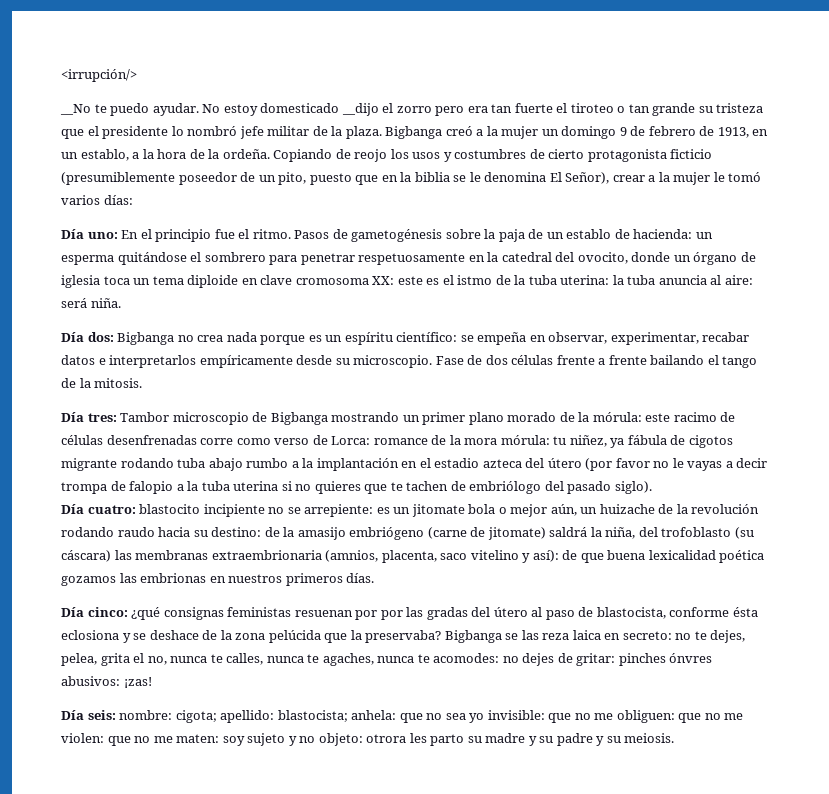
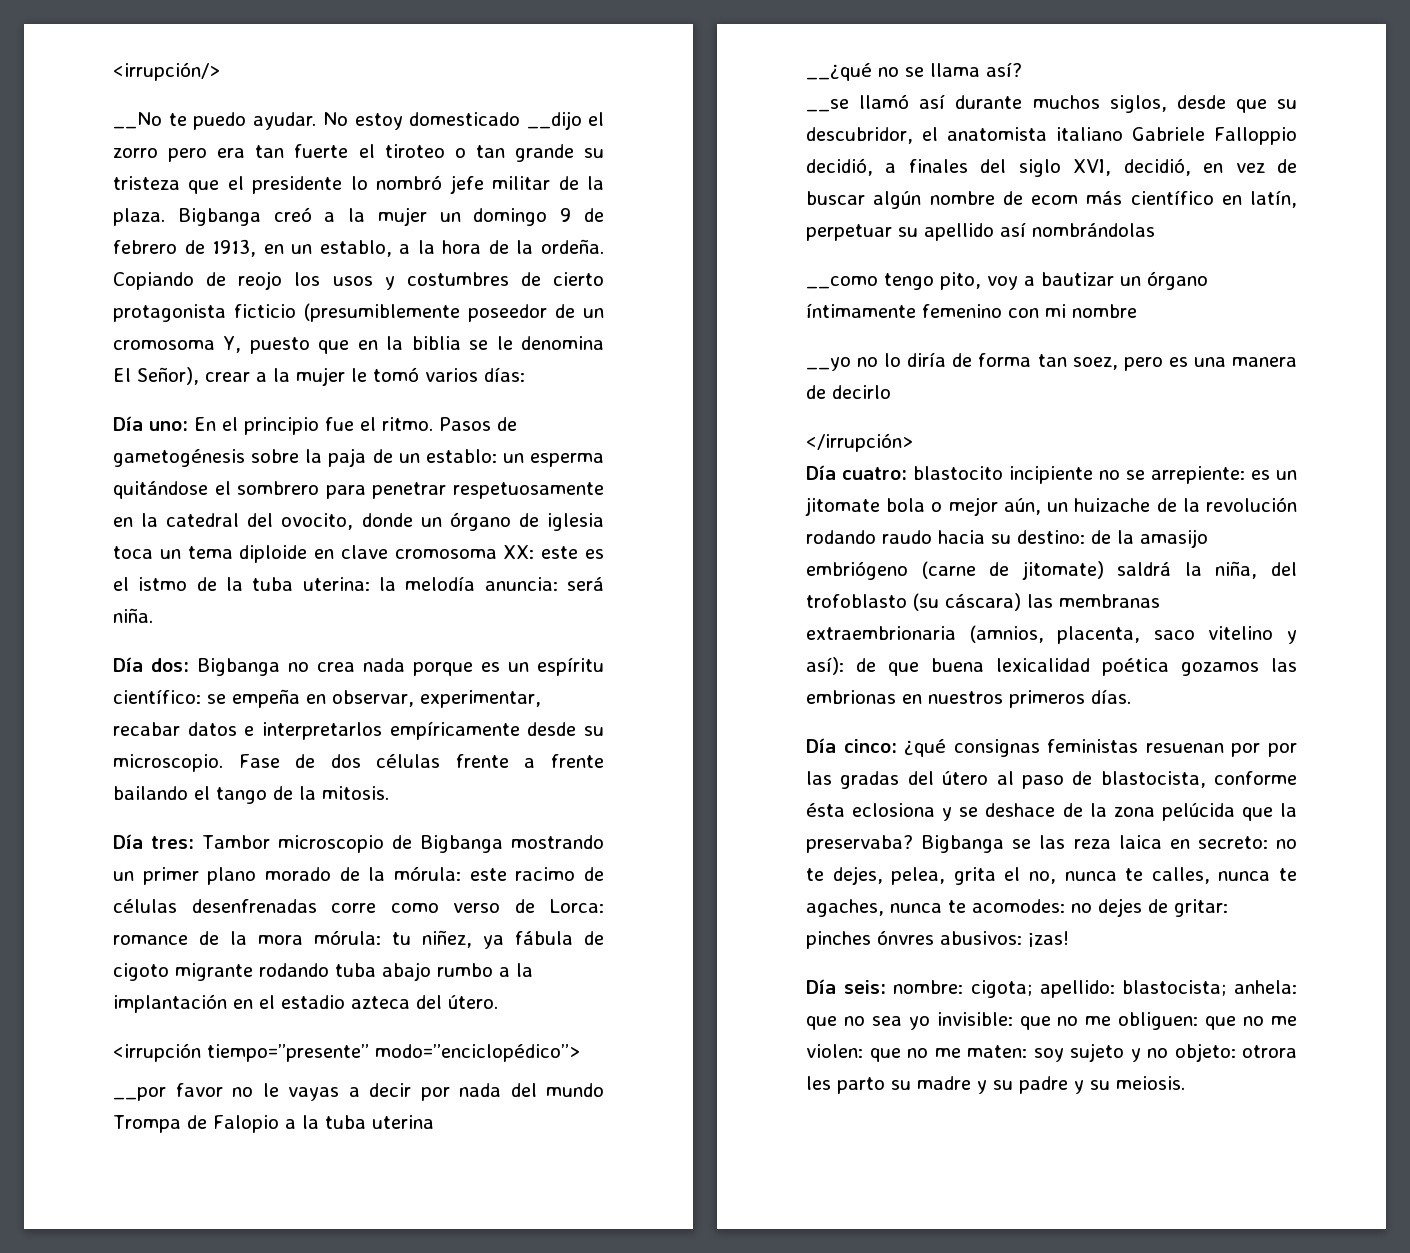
[278,172,307,185] pito, -> [113,336,242,353] cromosoma Y,
[566,229,693,239] establo de hacienda: -> [425,449,497,463] establo:
[627,275,753,285] tuba anuncia al aire: -> [405,576,558,591] melodía anuncia:
[688,435,733,448] cigotos -> [113,963,169,981] cigoto
[547,458,613,471] útero (por -> [448,995,498,1009] [113,1043,580,1062] [113,1087,166,1101] útero. // <irrupción tiempo=”presente” modo=”enciclopédico”> // __por
[61,481,652,494] trompa de falopio a la tuba uterina si no quieres que te tachen de embriólogo del pasado siglo). -> [420,1083,604,1101] [113,1115,434,1133] [806,62,1022,81] [806,94,1297,113] [806,127,1298,145] [806,158,1297,177] [806,190,1297,209] [806,222,1155,241] [806,271,1208,290] [806,303,1137,318] [806,352,1297,371] [806,385,891,399] [806,433,913,452] por nada del mundo Trompa de Falopio a la tuba uterina // __¿qué no se llama así? // __se llamó así durante muchos siglos, desde que su descubridor, el anatomista italiano Gabriele Falloppio decidió, a finales del siglo XVI, decidió, en vez de buscar algún nombre de ecom más científico en latín, perpetuar su apellido así nombrándolas // __como tengo pito, voy a bautizar un órgano íntimamente femenino con mi nombre // __yo no lo diría de forma tan soez, pero es una manera de decirlo // </irrupción>

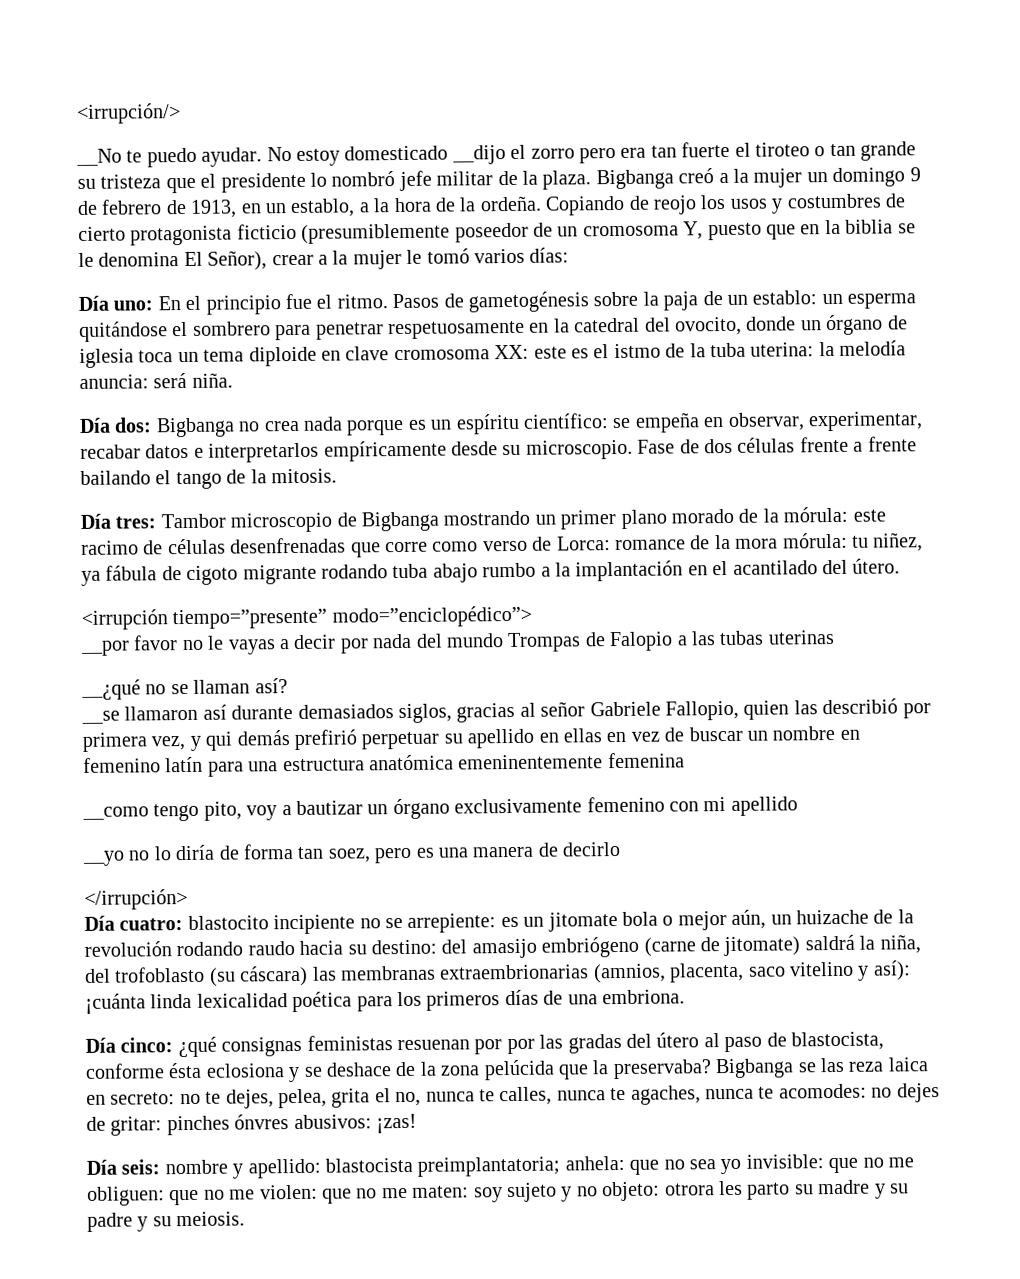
(317, 906) none -> [350,542,381,558] que
[281,995,410,1009] estadio azteca -> [732,560,818,575] acantilado
[113,1115,181,1133] Trompa -> [507,632,582,653] Trompas
[301,1115,434,1129] la tuba uterina -> [690,630,835,646] las tubas uterinas
[930,63,980,77] llama -> [193,679,251,694] llaman
[859,94,910,109] llamó -> [124,705,199,721] llamaron
[1032,95,1297,113] [806,127,1298,145] [806,158,1297,177] [806,190,1297,209] [806,222,1155,241] muchos siglos, desde que su descubridor, el anatomista italiano Gabriele Falloppio decidió, a finales del siglo XVI, decidió, en vez de buscar algún nombre de ecom más científico en latín, perpetuar su apellido así nombrándolas -> [297,698,931,724] [82,725,860,752] [83,752,685,777] demasiados siglos, gracias al señor Gabriele Fallopio, quien las describió por primera vez, y qui demás prefirió perpetuar su apellido en ellas en vez de buscar un nombre en femenino latín para una estructura anatómica emeninentemente femenina
[806,303,916,318] íntimamente -> [454,798,583,814] exclusivamente
[1072,304,1137,318] nombre -> [730,796,798,816] apellido
[1091,530,1134,544] de la -> [441,939,468,954] del
[806,626,956,640] extraembrionaria -> [440,964,590,980] extraembrionarias
[856,658,1297,676] [806,689,1131,708] de que buena lexicalidad poética gozamos las embrionas en nuestros primeros días. -> [85,989,685,1014] ¡cuánta linda lexicalidad poética para los primeros días de una embriona.
[893,980,1227,998] nombre: cigota; apellido: blastocista; -> [164,1156,561,1179] nombre y apellido: blastocista preimplantatoria;

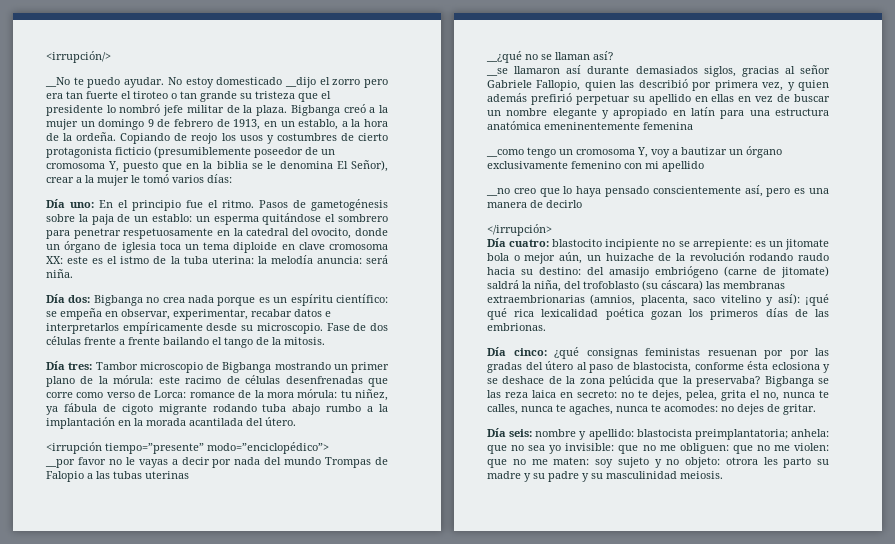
[670,508,734,524] morado -> (75, 381) none
[712,560,818,576] el acantilado -> [134,418,243,426] la morada acantilada
[205,730,290,751] qui demás -> [798,80,830,91] [487,93,527,102] quien además
[839,729,860,740] [83,757,161,773] en femenino -> [552,108,686,119] elegante y apropiado en
[203,801,242,821] pito, -> [559,147,648,158] un cromosoma Y,
[82,844,371,866] __yo no lo diría de forma tan soez, -> [486,185,763,197] __no creo que lo haya pensado conscientemente así,
[85,993,193,1014] ¡cuánta linda -> [805,294,829,306] [487,308,535,320] ¡qué qué rica
[356,996,393,1012] para -> [650,311,682,320] gozan
[567,989,685,1005] una embriona. -> [815,309,829,317] [487,323,546,331] las embrionas.
[110,1113,417,1136] gritar: pinches ónvres abusivos: ¡zas! -> [783,404,816,415] gritar.
(172, 1221) none -> [606,471,677,479] masculinidad

